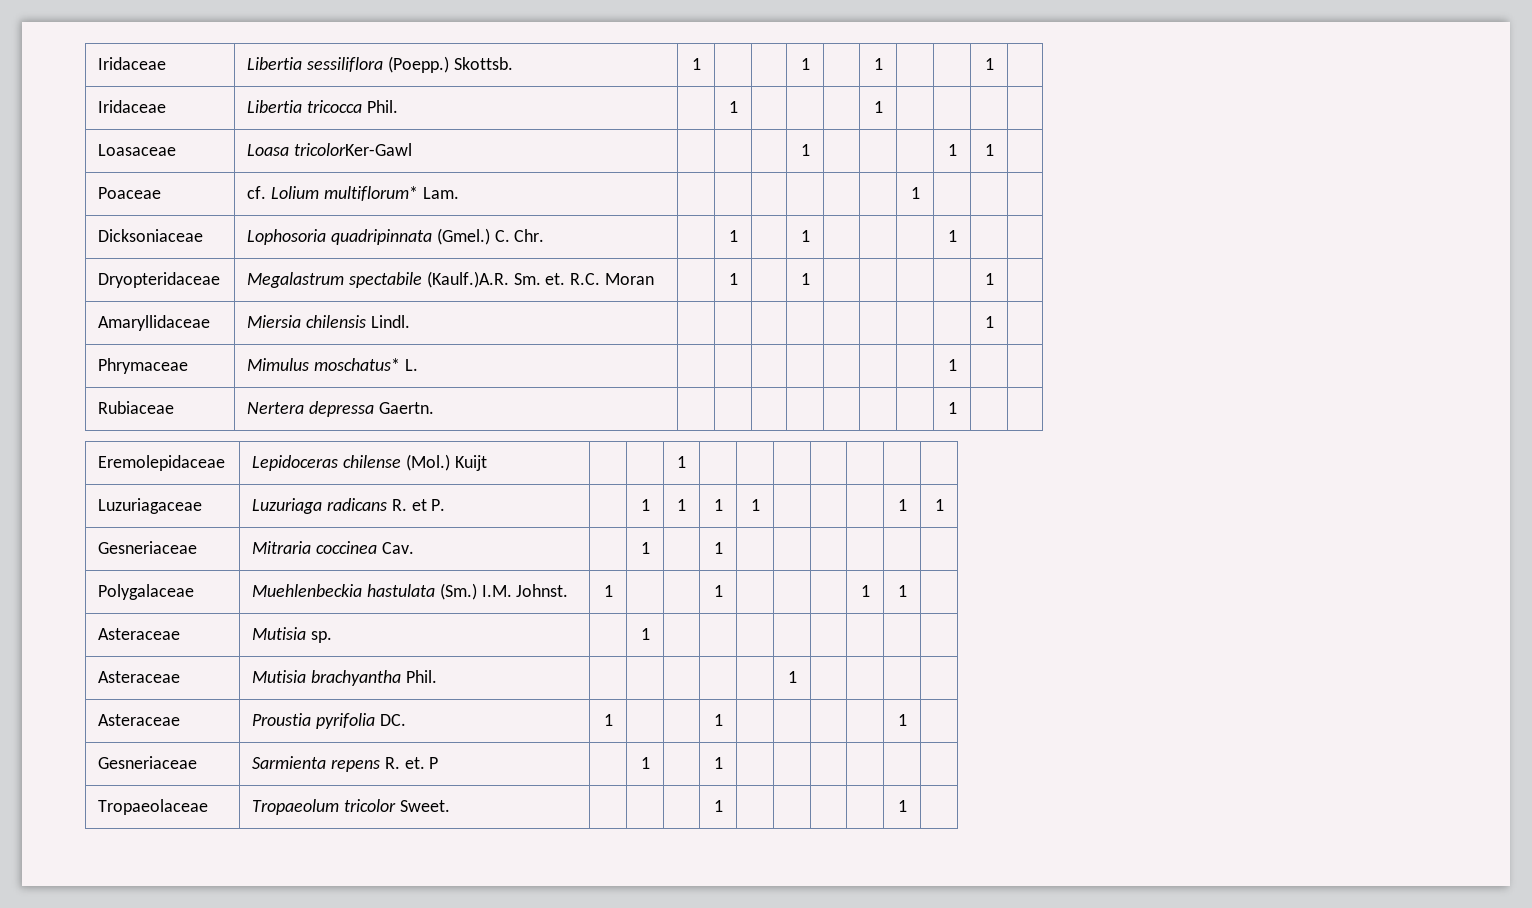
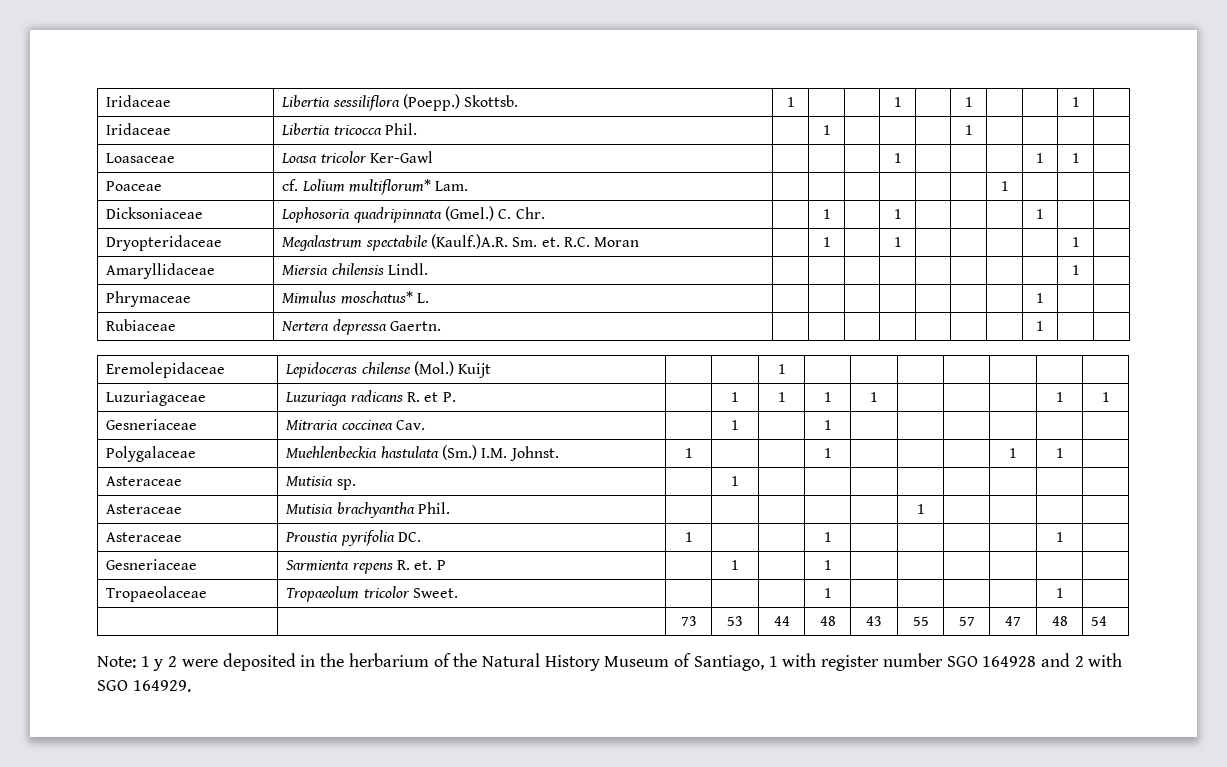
[294,143,413,156] tricolorKer-Gawl -> [320,151,433,163] tricolor Ker-Gawl
(907, 806) none -> [680,616,697,626] [727,616,743,626] [773,616,790,626] [819,616,836,626] [866,616,882,626] [912,616,929,626] [958,616,975,626] [1005,616,1021,626] [1051,616,1068,626] [1091,616,1108,626] [97,653,1123,671] [97,680,191,692] // | | 73 | 53 | 44 | 48 | 43 | 55 | 57 | 47 | 48 | 54 // Note: 1 y 2 were deposited in the herbarium of the Natural History Museum of Santiago, 1 with register number SGO 164928 and 2 with SGO 164929.

